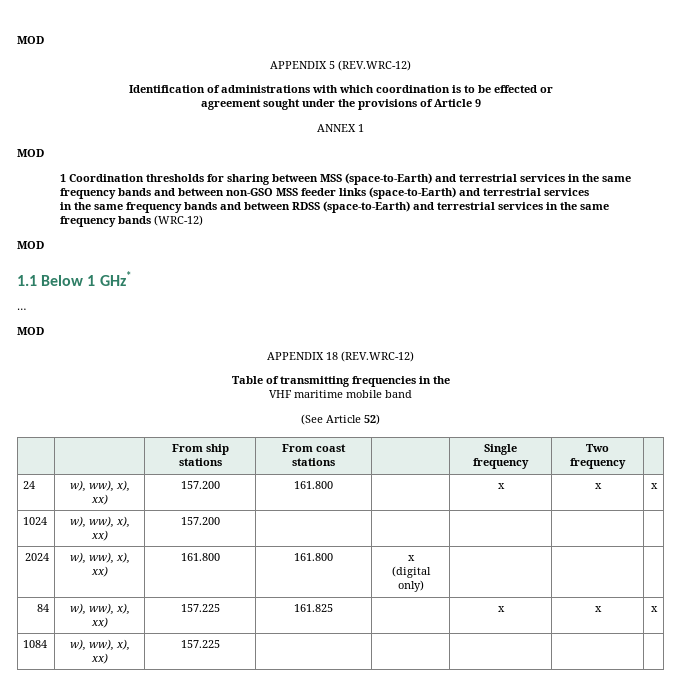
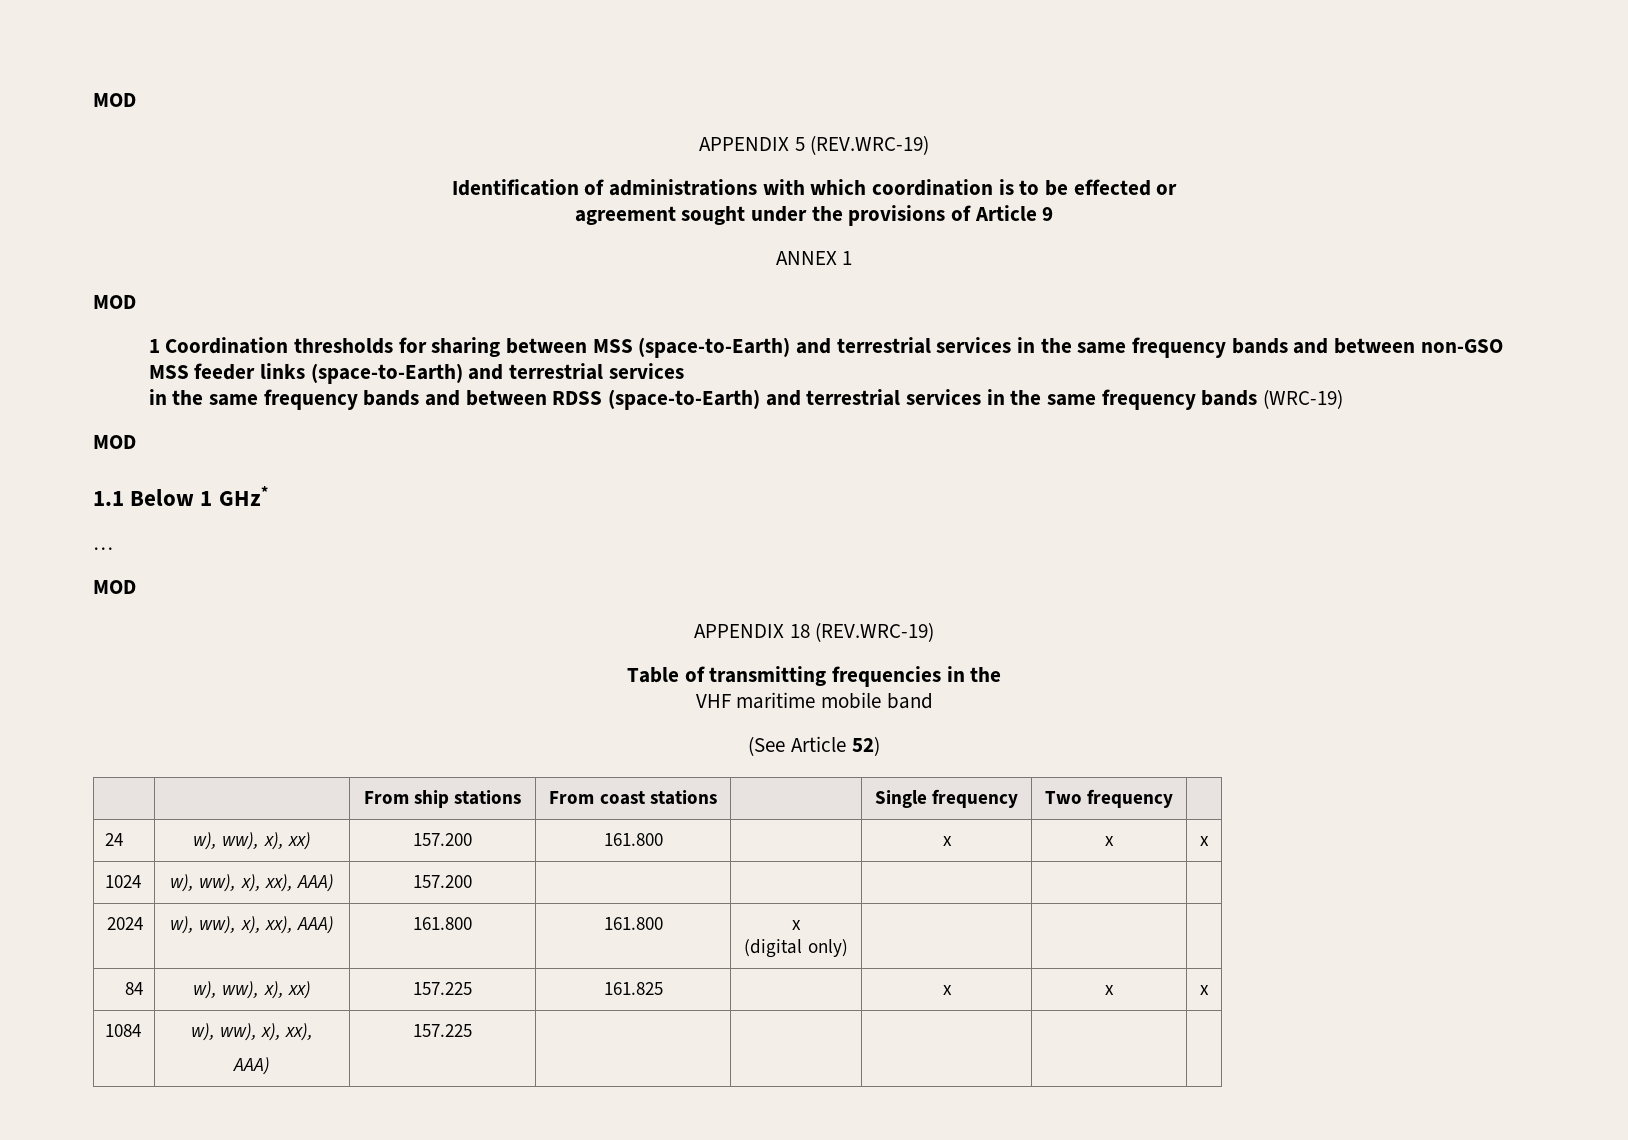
[338,60,411,71] (REV.WRC-12) -> [810,135,930,155] (REV.WRC-19)
[154,215,204,226] (WRC-12) -> [1262,389,1343,409] (WRC-19)
[341,351,414,362] (REV.WRC-12) -> [815,622,935,642] (REV.WRC-19)
[90,530,108,541] xx) -> [264,874,334,892] xx), AAA)
[90,566,108,577] xx) -> [264,916,334,934] xx), AAA)
[90,653,108,664] xx) -> [285,1023,314,1041] [233,1057,270,1075] xx), // AAA)

